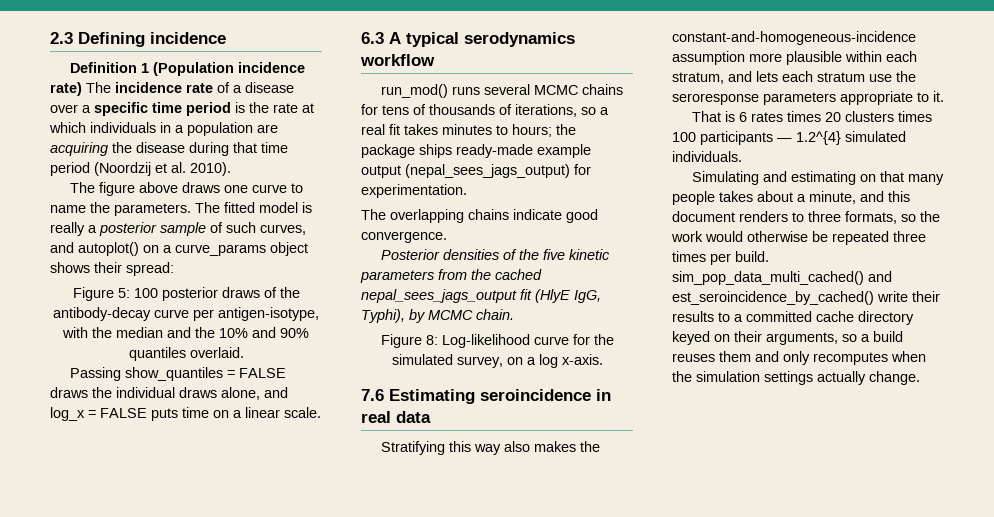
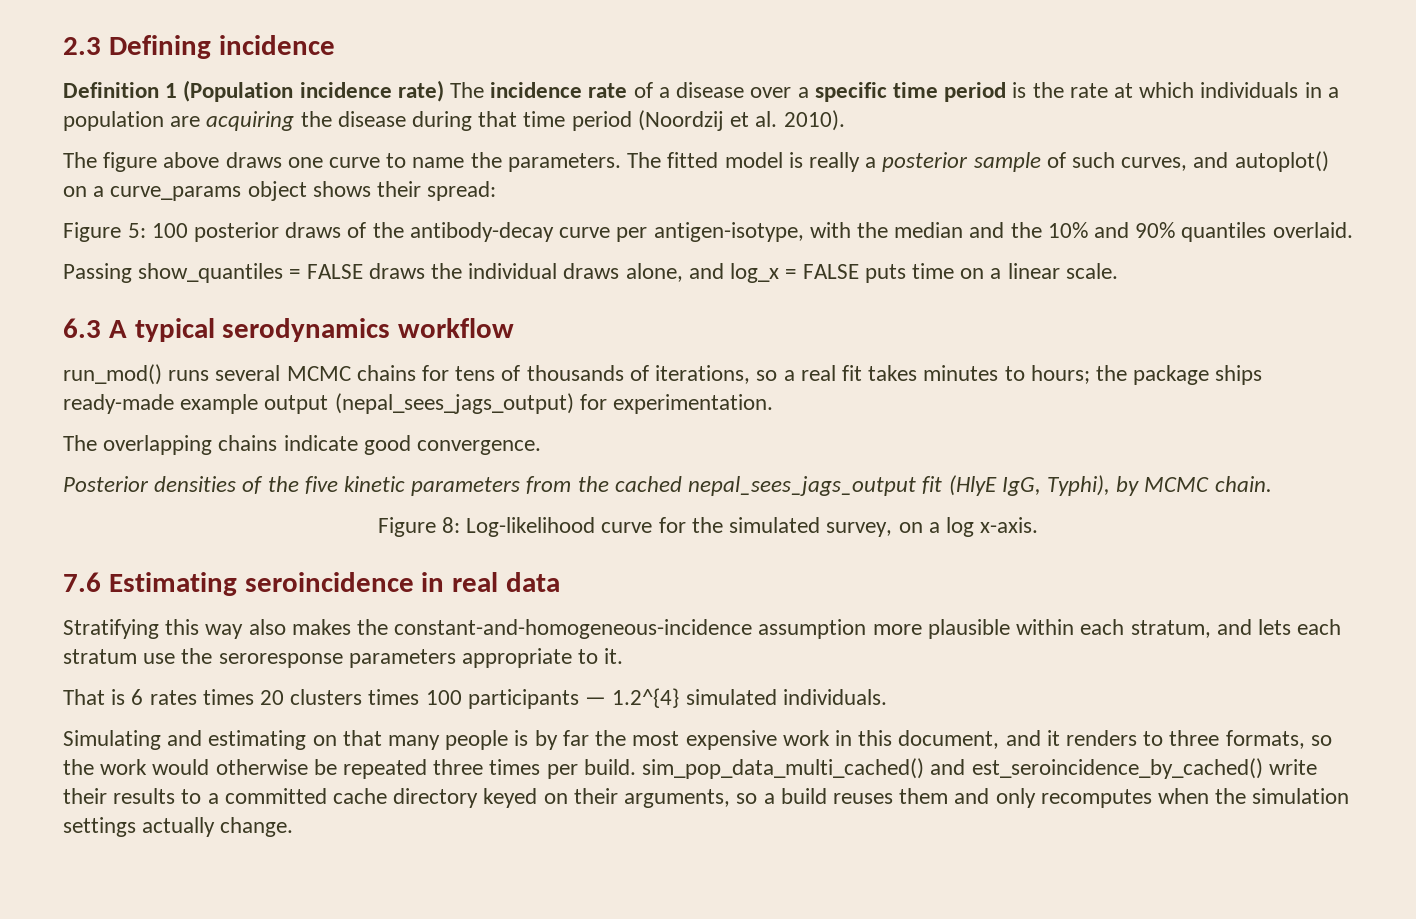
[719,191,910,204] [672,211,735,222] takes about a minute, and this document -> [514,730,1060,750] is by far the most expensive work in this document, and it

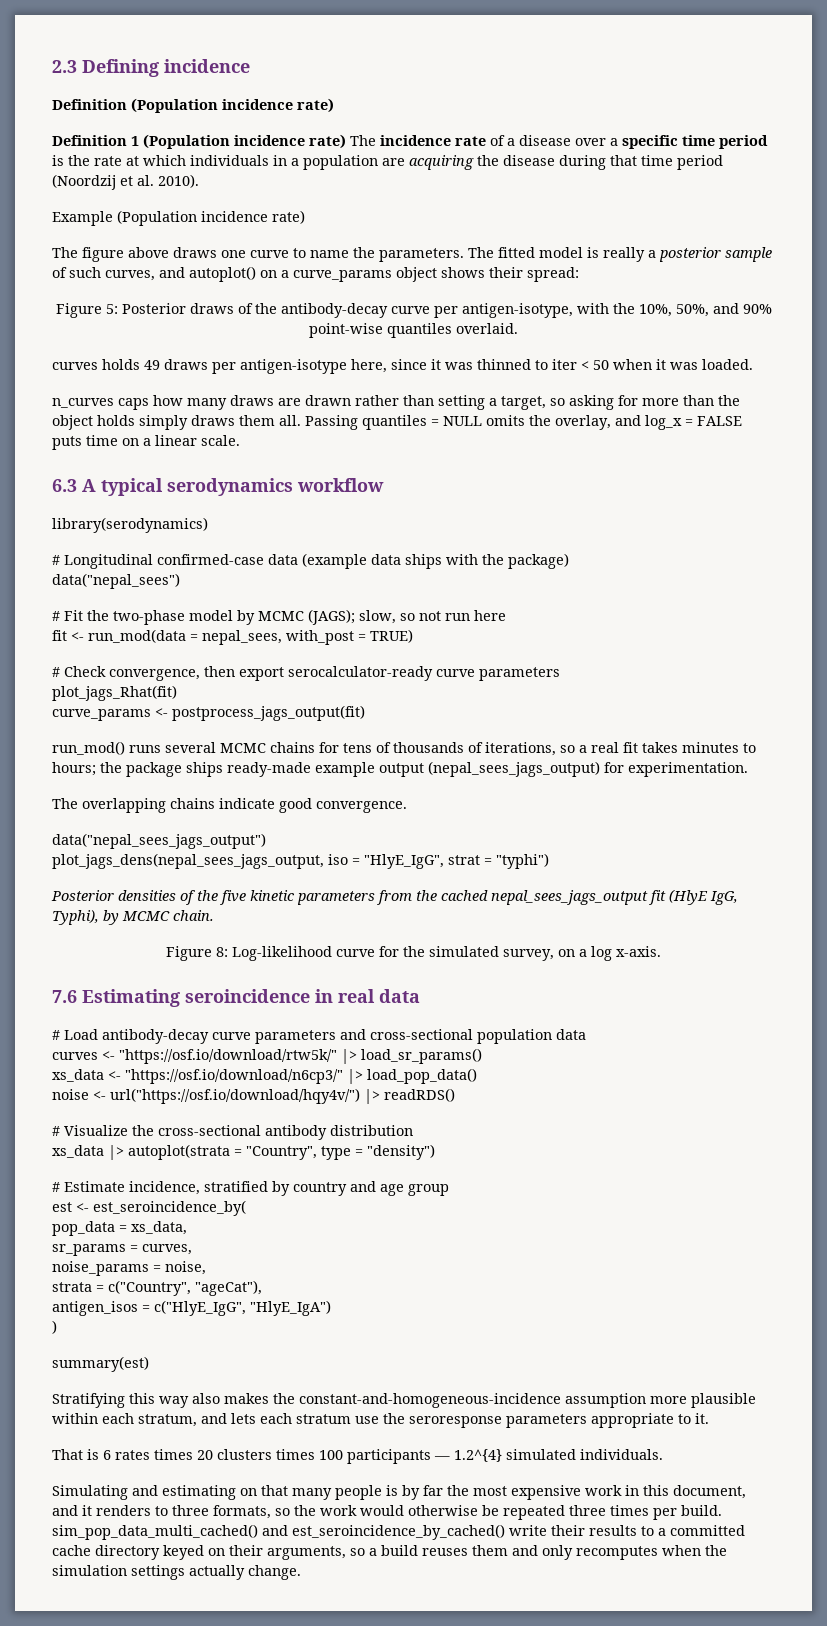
(335, 45) none -> [52,98,334,113] // Definition (Population incidence rate)
(845, 120) none -> [52,210,305,226] // Example (Population incidence rate)
[151,222,280,242] 100 posterior -> [121,303,186,314] Posterior
[894,222,1088,238] median and the 10% -> [638,304,709,317] 10%, 50%,
(1176, 230) none -> [309,323,383,338] point-wise
[63,263,683,283] Passing show_quantiles = FALSE draws the individual draws alone, -> [52,359,753,374] [52,395,740,410] [52,415,611,430] curves holds 49 draws per antigen-isotype here, since it was thinned to iter < 50 when it was loaded. // n_curves caps how many draws are drawn rather than setting a target, so asking for more than the object holds simply draws them all. Passing quantiles = NULL omits the overlay,
(515, 328) none -> [52,517,208,533] [52,553,569,569] [52,573,180,589] [52,609,506,625] [52,629,413,645] [52,666,560,681] [52,685,177,701] [52,705,365,721] // library(serodynamics) // # Longitudinal confirmed-case data (example data ships with the package) // data("nepal_sees") // # Fit the two-phase model by MCMC (JAGS); slow, so not run here // fit <- run_mod(data = nepal_sees, with_post = TRUE) // # Check convergence, then export serocalculator-ready curve parameters // plot_jags_Rhat(fit) // curve_params <- postprocess_jags_output(fit)
(542, 447) none -> [52,833,266,849] [52,853,549,869] // data("nepal_sees_jags_output") // plot_jags_dens(nepal_sees_jags_output, iso = "HlyE_IgG", strat = "typhi")
(561, 582) none -> [52,1029,586,1044] [52,1048,482,1064] [52,1068,477,1084] [52,1088,455,1104] [52,1125,413,1140] [52,1144,435,1160] [52,1181,449,1196] [52,1200,246,1216] [52,1221,187,1236] [52,1244,192,1256] [52,1261,206,1276] [52,1280,262,1296] [52,1300,331,1316] [52,1320,57,1334] [52,1356,149,1372] // # Load antibody-decay curve parameters and cross-sectional population data // curves <- "https://osf.io/download/rtw5k/" |> load_sr_params() // xs_data <- "https://osf.io/download/n6cp3/" |> load_pop_data() // noise <- url("https://osf.io/download/hqy4v/") |> readRDS() // # Visualize the cross-sectional antibody distribution // xs_data |> autoplot(strata = "Country", type = "density") // # Estimate incidence, stratified by country and age group // est <- est_seroincidence_by( // pop_data = xs_data, // sr_params = curves, // noise_params = noise, // strata = c("Country", "ageCat"), // antigen_isos = c("HlyE_IgG", "HlyE_IgA") // ) // summary(est)

